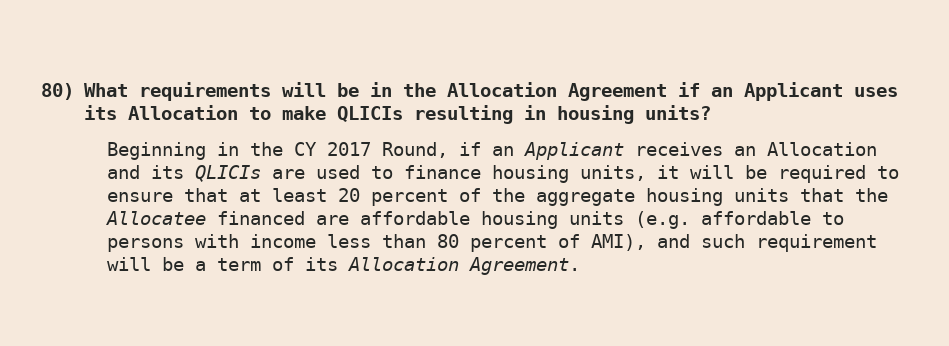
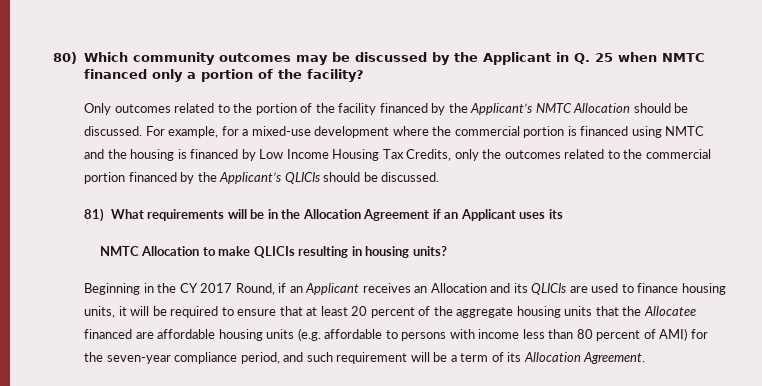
(74, 91) none -> [83,52,705,65] [83,69,364,82] [84,103,689,115] [84,126,705,138] [84,149,711,161] [84,172,440,184] [84,208,105,222] Which community outcomes may be discussed by the Applicant in Q. 25 when NMTC financed only a portion of the facility? // Only outcomes related to the portion of the facility financed by the Applicant’s NMTC Allocation should be discussed. For example, for a mixed-use development where the commercial portion is financed using NMTC and the housing is financed by Low Income Housing Tax Credits, only the outcomes related to the commercial portion financed by the Applicant’s QLICIs should be discussed. // 81)
(117, 112) none -> [99,246,139,256] // NMTC
[591,234,647,251] AMI), -> [659,328,708,341] [84,352,280,364] AMI) for the seven-year compliance period,

